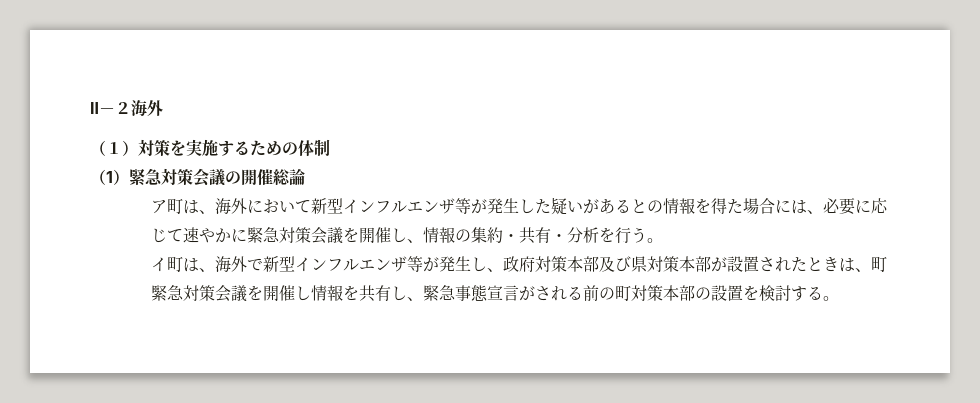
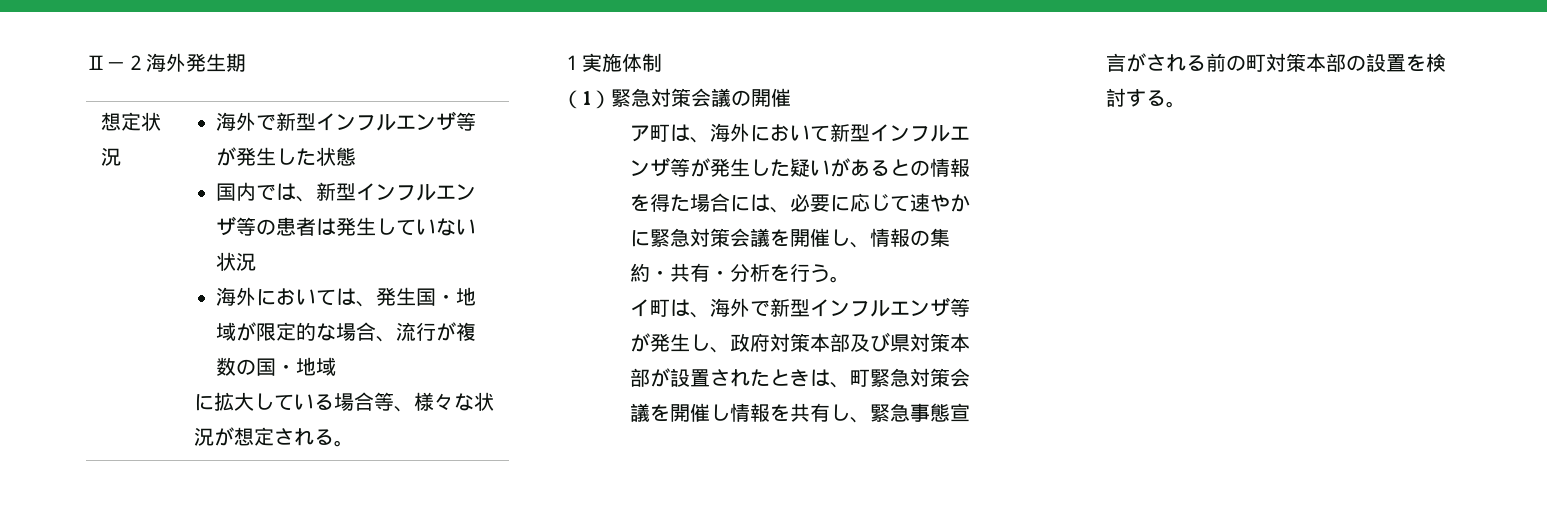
[90,139,298,157] // （１）対策を実施するための -> [186,53,246,72] [100,112,161,131] [100,147,121,166] [215,111,476,131] [215,147,356,166] [215,182,476,202] [215,216,476,236] [215,252,256,271] [215,287,476,307] [215,322,476,342] [215,357,336,376] [193,392,494,412] [193,427,354,447] [562,53,622,72] 発生期 // 想定状況 | 海外で新型インフルエンザ等が発生した状態 // 国内では、新型インフルエンザ等の患者は発生していない状況 // 海外においては、発生国・地域が限定的な場合、流行が複数の国・地域 // に拡大している場合等、様々な状況が想定される。 // １実施
[273,169,305,186] 総論 -> (791, 97) none

